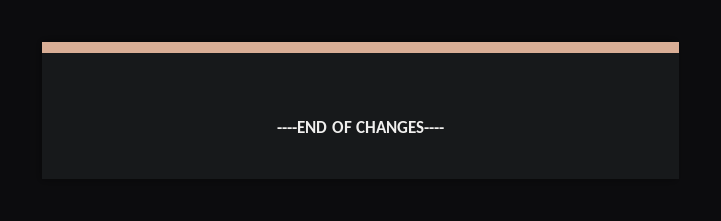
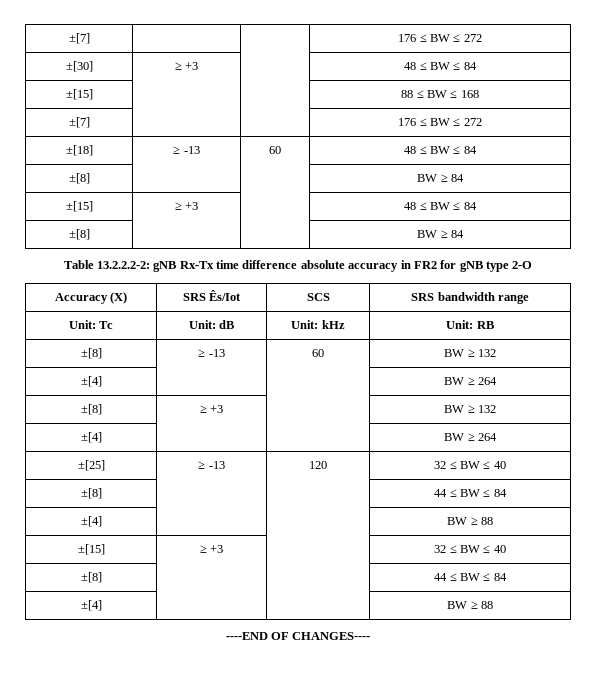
(276, 127) none -> [68,33,90,44] [398,34,482,42] [65,61,93,72] [174,62,199,70] [404,62,477,70] [65,89,93,100] [401,90,479,98] [68,117,90,128] [398,118,482,126] [65,145,93,156] [173,146,200,154] [269,146,281,154] [404,146,477,154] [68,173,90,184] [417,174,464,182] [65,201,93,212] [174,202,199,210] [404,202,477,210] [68,229,90,240] [417,230,464,238] [63,260,533,272] [54,292,128,304] [182,290,242,301] [306,293,330,301] [411,292,529,304] [68,320,114,329] [188,320,235,329] [291,320,345,329] [446,320,494,329] [80,348,102,359] [198,349,225,357] [312,349,324,357] [444,349,496,357] [80,376,102,387] [444,377,497,385] [80,404,102,415] [199,405,224,413] [444,405,496,413] [80,432,102,443] [444,433,497,441] [77,460,105,471] [198,461,225,469] [309,461,327,469] [434,461,506,469] [80,488,102,499] [434,489,507,497] [80,516,102,527] [447,517,493,525] [77,544,105,555] [199,545,224,553] [434,545,506,553] [80,572,102,583] [434,573,507,581] [80,600,102,611] [447,601,493,609] ±[7] | | | 176 ≤ BW ≤ 272 // ±[30] | ≥ +3 | | 48 ≤ BW ≤ 84 // ±[15] | | | 88 ≤ BW ≤ 168 // ±[7] | | | 176 ≤ BW ≤ 272 // ±[18] | ≥ -13 | 60 | 48 ≤ BW ≤ 84 // ±[8] | | | BW ≥ 84 // ±[15] | ≥ +3 | | 48 ≤ BW ≤ 84 // ±[8] | | | BW ≥ 84 // Table 13.2.2.2-2: gNB Rx-Tx time difference absolute accuracy in FR2 for gNB type 2-O // Accuracy (X) | SRS Ês/Iot | SCS | SRS bandwidth range // Unit: Tc | Unit: dB | Unit: kHz | Unit: RB // ±[8] | ≥ -13 | 60 | BW ≥ 132 // ±[4] | | | BW ≥ 264 // ±[8] | ≥ +3 | | BW ≥ 132 // ±[4] | | | BW ≥ 264 // ±[25] | ≥ -13 | 120 | 32 ≤ BW ≤ 40 // ±[8] | | | 44 ≤ BW ≤ 84 // ±[4] | | | BW ≥ 88 // ±[15] | ≥ +3 | | 32 ≤ BW ≤ 40 // ±[8] | | | 44 ≤ BW ≤ 84 // ±[4] | | | BW ≥ 88 //

